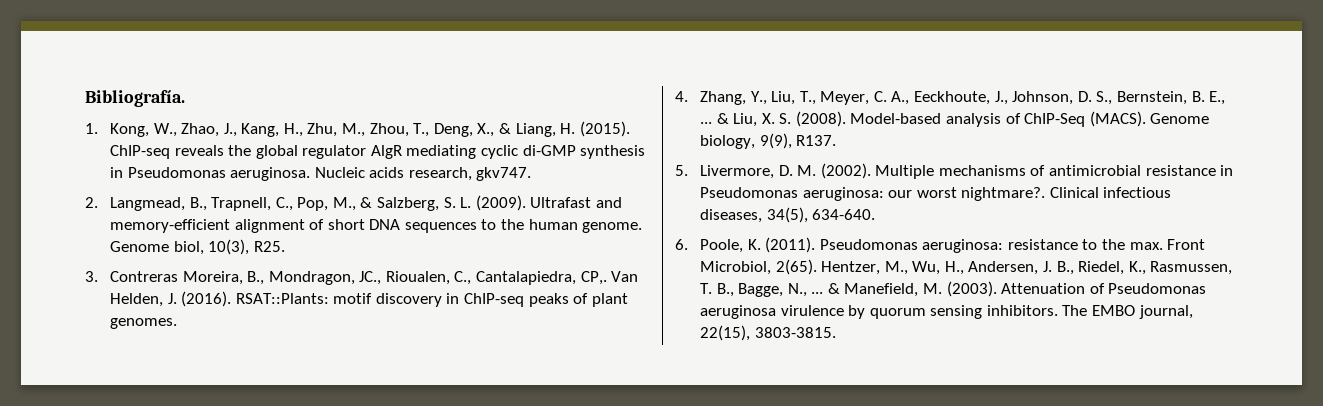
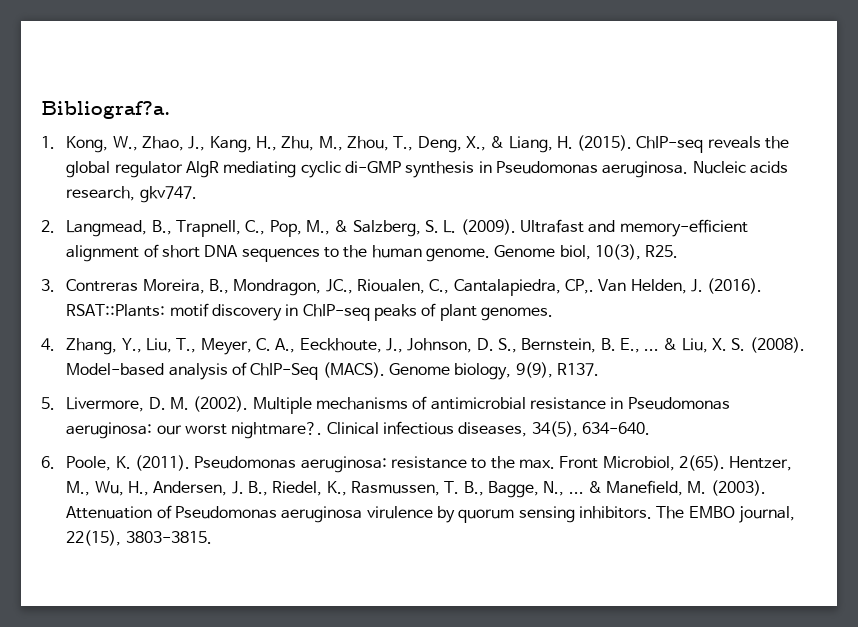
[85,90,185,107] Bibliografía. -> [41,101,170,119] Bibliograf?a.

